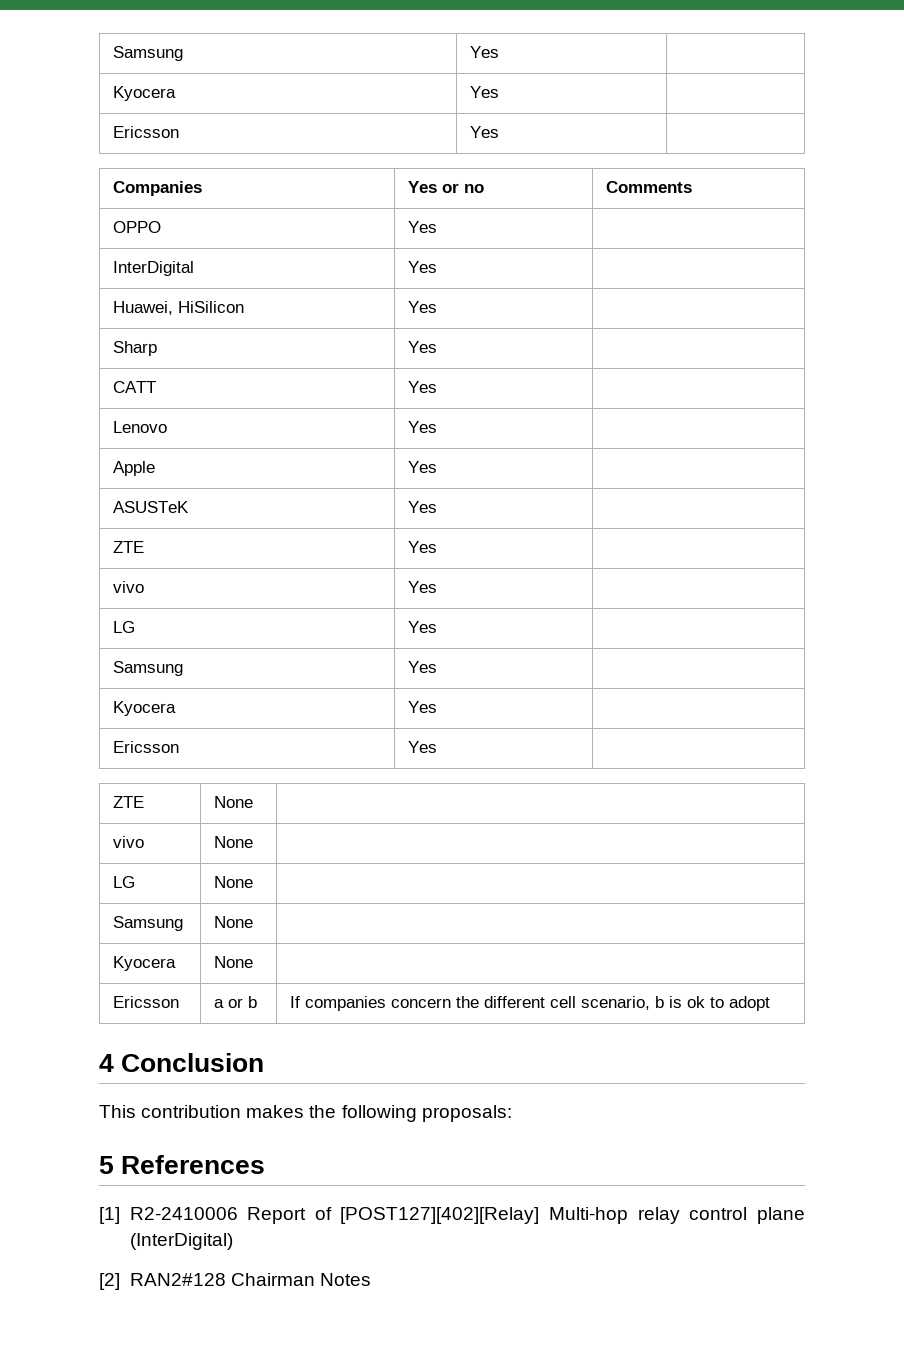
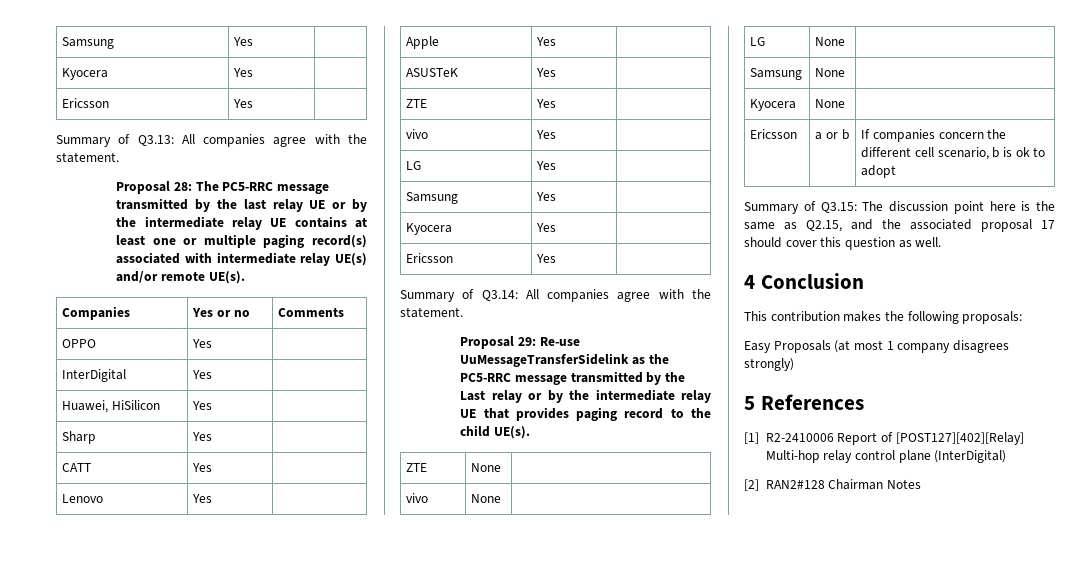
[113,46,184,61] [470,46,500,58] [113,86,177,101] [470,86,500,98] [113,126,180,138] [470,126,500,138] Samsung | Yes | // Kyocera | Yes | // Ericsson | Yes | -> [62,37,115,49] [233,37,254,46] [62,68,109,80] [233,68,254,77] [62,98,110,108] [233,99,254,108] [56,134,367,147] [56,152,119,163] [116,181,329,194] [116,198,368,212] [116,216,367,230] [116,234,367,248] [116,252,367,266] [116,271,245,284] Samsung | Yes | // Kyocera | Yes | // Ericsson | Yes | // Summary of Q3.13: All companies agree with the statement. // Proposal 28: The PC5-RRC message transmitted by the last relay UE or by the intermediate relay UE contains at least one or multiple paging record(s) associated with intermediate relay UE(s) and/or remote UE(s).
(438, 747) none -> [400,289,711,302] [400,307,463,318] [460,336,580,349] [460,353,669,367] [460,371,685,385] [460,389,711,403] [460,407,711,421] [460,425,530,439] // Summary of Q3.14: All companies agree with the statement. // Proposal 29: Re-use UuMessageTransferSidelink as the PC5-RRC message transmitted by the Last relay or by the intermediate relay UE that provides paging record to the child UE(s).
(771, 1003) none -> [744,201,1055,214] [744,219,1055,232] [744,237,942,250] // Summary of Q3.15: The discussion point here is the same as Q2.15, and the associated proposal 17 should cover this question as well.
(512, 1113) none -> [744,340,1009,353] [744,358,794,371] // Easy Proposals (at most 1 company disagrees strongly)

